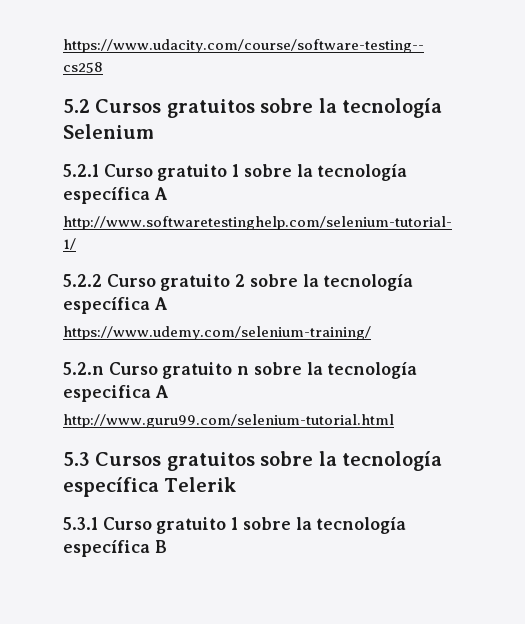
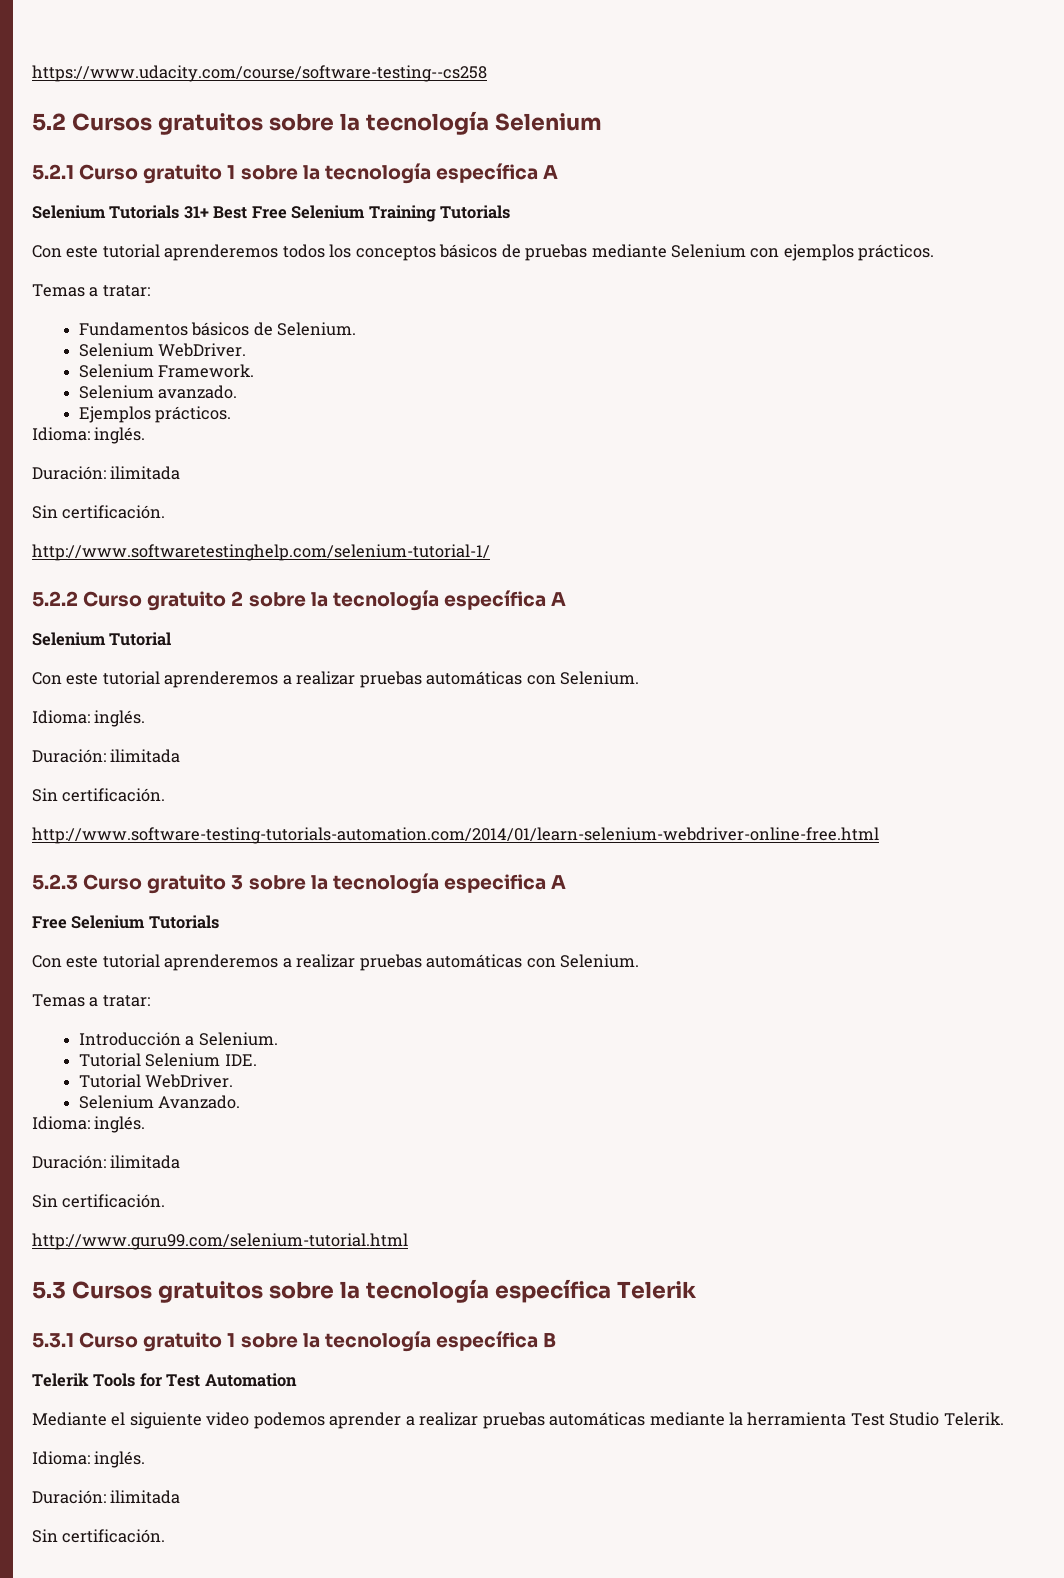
(168, 193) none -> [32,205,511,222] [32,244,935,261] [32,284,150,297] [78,322,357,336] [78,343,247,357] [78,364,255,378] [78,385,238,399] [78,406,232,423] [32,427,146,444] [32,466,181,480] [32,505,166,519] // Selenium Tutorials 31+ Best Free Selenium Training Tutorials // Con este tutorial aprenderemos todos los conceptos básicos de pruebas mediante Selenium con ejemplos prácticos. // Temas a tratar: // Fundamentos básicos de Selenium. // Selenium WebDriver. // Selenium Framework. // Selenium avanzado. // Ejemplos prácticos. // Idioma: inglés. // Duración: ilimitada // Sin certificación.
[63,326,371,340] [63,362,250,379] https://www.udemy.com/selenium-training/ // 5.2.n Curso gratuito n -> [32,632,172,646] [32,671,640,688] [32,710,146,727] [32,749,181,763] [32,788,166,802] [32,827,879,844] [32,874,244,894] Selenium Tutorial // Con este tutorial aprenderemos a realizar pruebas automáticas con Selenium. // Idioma: inglés. // Duración: ilimitada // Sin certificación. // http://www.software-testing-tutorials-automation.com/2014/01/learn-selenium-webdriver-online-free.html // 5.2.3 Curso gratuito 3
(169, 391) none -> [32,915,219,929] [32,954,640,971] [32,994,150,1007] [78,1032,278,1046] [78,1053,257,1067] [78,1074,234,1088] [78,1095,241,1109] [32,1116,146,1133] [32,1155,181,1169] [32,1194,166,1208] // Free Selenium Tutorials // Con este tutorial aprenderemos a realizar pruebas automáticas con Selenium. // Temas a tratar: // Introducción a Selenium. // Tutorial Selenium IDE. // Tutorial WebDriver. // Selenium Avanzado. // Idioma: inglés. // Duración: ilimitada // Sin certificación.
(167, 546) none -> [32,1373,297,1387] [32,1412,1004,1429] [32,1451,146,1468] [32,1490,181,1504] [32,1529,166,1543] // Telerik Tools for Test Automation // Mediante el siguiente video podemos aprender a realizar pruebas automáticas mediante la herramienta Test Studio Telerik. // Idioma: inglés. // Duración: ilimitada // Sin certificación.

